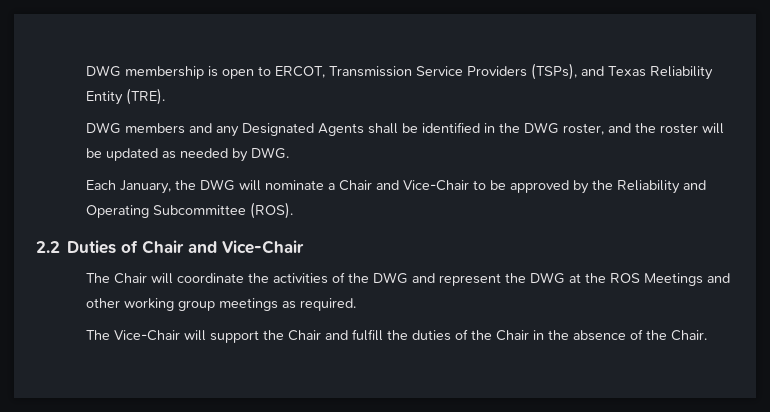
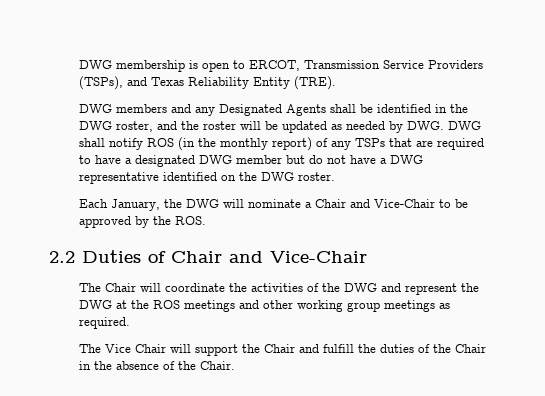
(289, 153) none -> [447,121,481,130] [78,137,484,151] [78,155,423,167] [78,172,335,184] DWG shall notify ROS (in the monthly report) of any TSPs that are required to have a designated DWG member but do not have a DWG representative identified on the DWG roster.
[616,180,706,194] [85,202,293,219] Reliability and Operating Subcommittee (ROS). -> [174,216,206,225] ROS.
[643,273,703,286] Meetings -> [183,300,235,312] meetings
[113,330,180,341] Vice-Chair -> [104,344,166,353] Vice Chair

